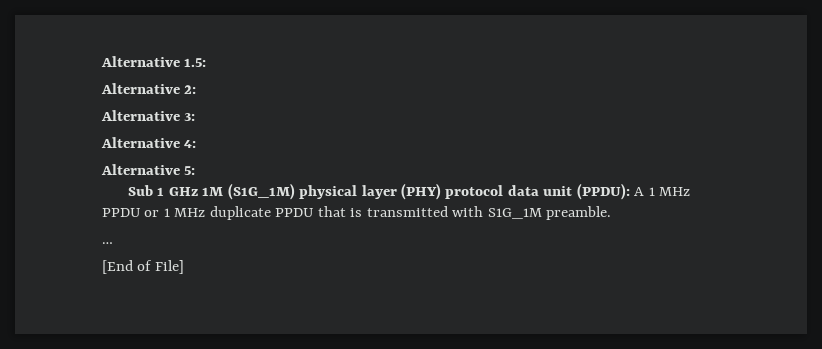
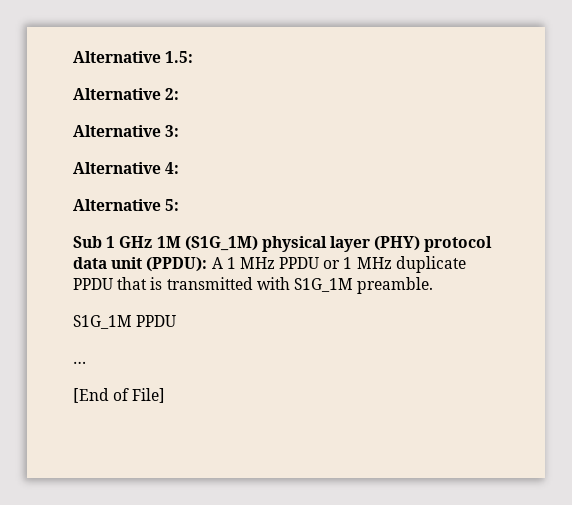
(612, 213) none -> [73,315,177,329] // S1G_1M PPDU

